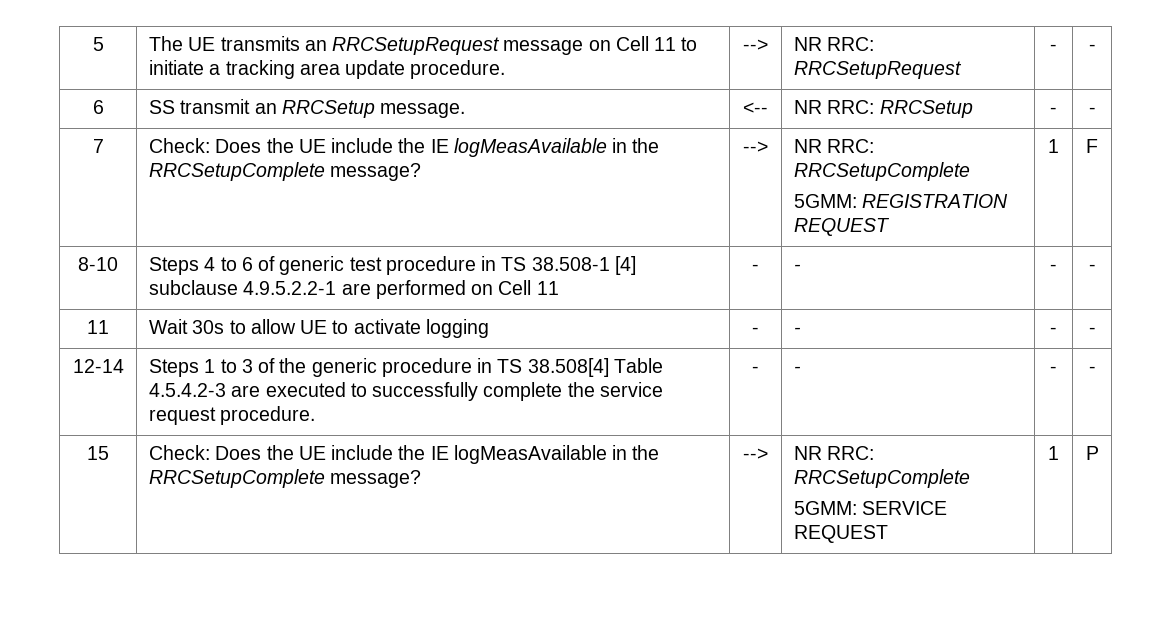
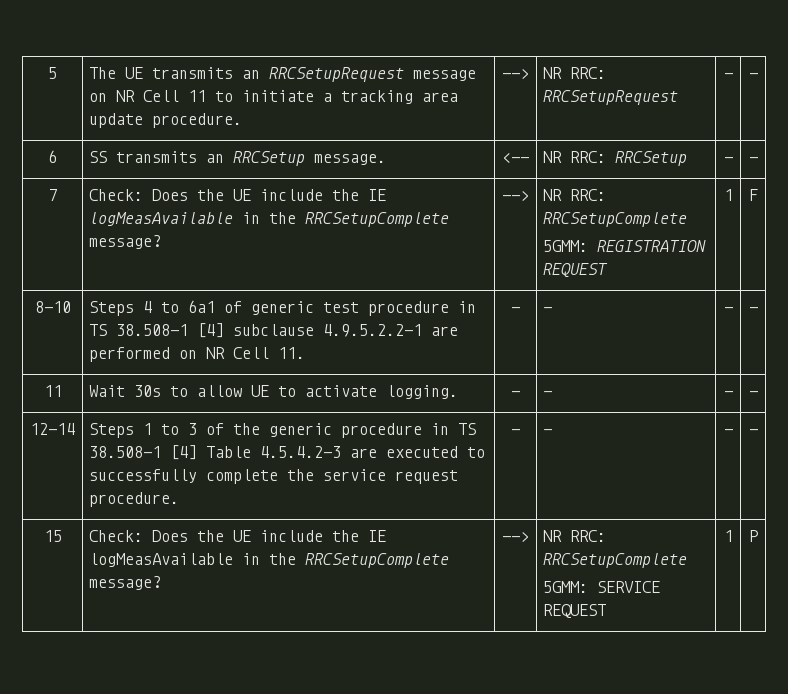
(611, 45) none -> [116,90,136,102] NR
[180,99,251,114] transmit -> [116,151,198,163] transmits
[241,257,253,271] 6 -> [188,300,216,313] 6a1
[498,280,559,295] Cell 11 -> [206,347,306,359] NR Cell 11.
[425,319,489,338] logging -> [386,385,459,399] logging.
[527,358,609,377] 38.508[4] -> [89,445,198,460] 38.508-1 [4]

